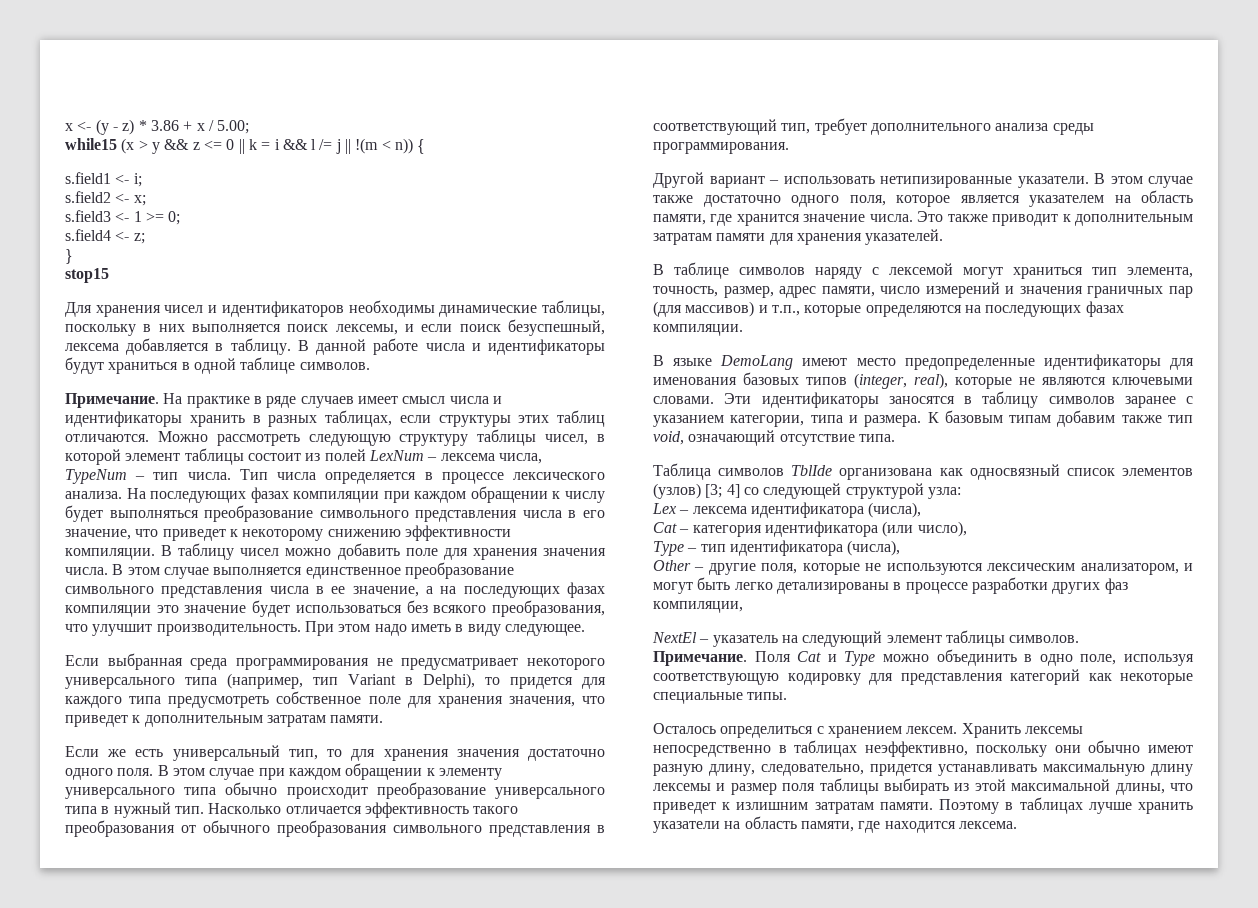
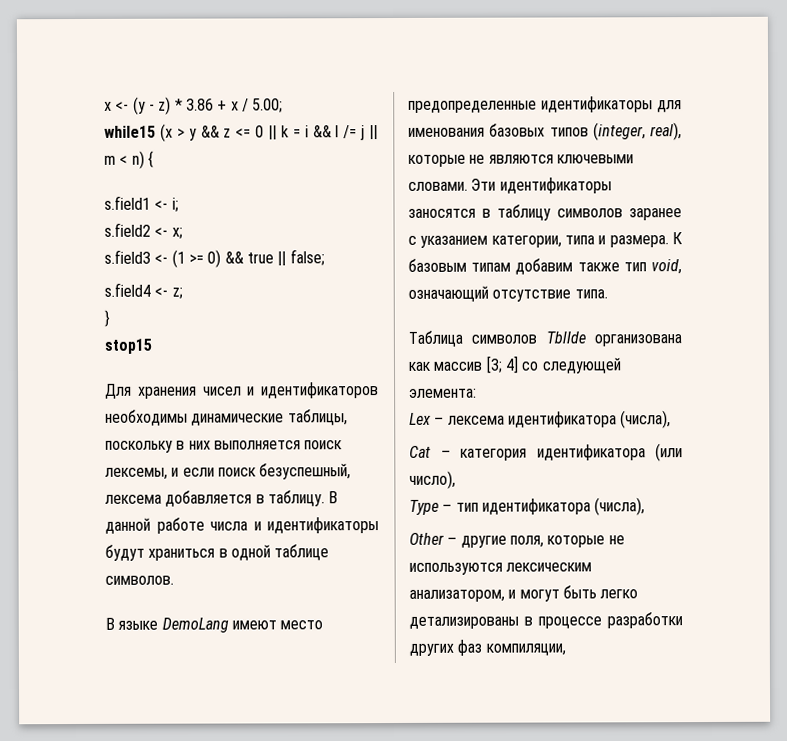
[355,138,414,154] !(m < n)) -> [104,150,145,169] m < n)
[133,211,181,225] 1 >= 0; -> [171,249,325,268] (1 >= 0) && true || false;
[65,393,502,408] [65,410,605,427] [65,429,605,446] [65,448,542,465] [65,469,605,484] [65,486,605,503] [65,505,605,522] [65,525,511,541] [65,543,606,560] [65,562,514,579] [65,582,605,598] [65,600,605,617] [65,621,585,636] [65,653,605,670] [65,673,606,689] [65,691,605,708] [65,715,384,727] [65,745,605,761] [65,763,502,780] [65,782,605,799] [65,802,519,818] [65,820,605,837] [653,118,1094,135] [653,142,789,154] [653,172,1193,188] [653,190,1193,207] [653,211,1193,226] [653,229,944,245] [653,262,1193,279] [653,282,1193,298] [653,301,1124,317] [653,324,743,336] // Примечание. На практике в ряде случаев имеет смысл числа и идентификаторы хранить в разных таблицах, если структуры этих таблиц отличаются. Можно рассмотреть следующую структуру таблицы чисел, в которой элемент таблицы состоит из полей LexNum – лексема числа, TypeNum – тип числа. Тип числа определяется в процессе лексического анализа. На последующих фазах компиляции при каждом обращении к числу будет выполняться преобразование символьного представления числа в его значение, что приведет к некоторому снижению эффективности компиляции. В таблицу чисел можно добавить поле для хранения значения числа. В этом случае выполняется единственное преобразование символьного представления числа в ее значение, а на последующих фазах компиляции это значение будет использоваться без всякого преобразования, что улучшит производительность. При этом надо иметь в виду следующее. // Если выбранная среда программирования не предусматривает некоторого универсального типа (например, тип Variant в Delphi), то придется для каждого типа предусмотреть собственное поле для хранения значения, что приведет к дополнительным затратам памяти. // Если же есть универсальный тип, то для хранения значения достаточно одного поля. В этом случае при каждом обращении к элементу универсального типа обычно происходит преобразование универсального типа в нужный тип. Насколько отличается эффективность такого преобразования от обычного преобразования символьного представления в соответствующий тип, требует дополнительного анализа среды программирования. // Другой вариант – использовать нетипизированные указатели. В этом случае также достаточно одного поля, которое является указателем на область памяти, где хранится значение числа. Это также приводит к дополнительным затратам памяти для хранения указателей. // В таблице символов наряду с лексемой могут храниться тип элемента, точность, размер, адрес памяти, число измерений и значения граничных пар (для массивов) и т.п., которые определяются на последующих фазах компиляции. -> (174, 580) none
[969,464,1193,480] [653,483,701,499] односвязный список элементов (узлов) -> [433,361,484,371] массив
[845,483,961,499] структурой узла: -> [409,388,477,398] элемента:
[652,630,1080,647] [653,649,1194,666] [653,669,1193,685] [653,692,788,704] [653,723,1083,738] [653,740,1193,757] [653,764,1193,776] [653,778,1193,795] [653,797,1193,814] [653,816,1017,833] // NextEl – указатель на следующий элемент таблицы символов. // Примечание. Поля Cat и Type можно объединить в одно поле, используя соответствующую кодировку для представления категорий как некоторые специальные типы. // Осталось определиться с хранением лексем. Хранить лексемы непосредственно в таблицах неэффективно, поскольку они обычно имеют разную длину, следовательно, придется устанавливать максимальную длину лексемы и размер поля таблицы выбирать из этой максимальной длины, что приведет к излишним затратам памяти. Поэтому в таблицах лучше хранить указатели на область памяти, где находится лексема. -> (566, 649) none

